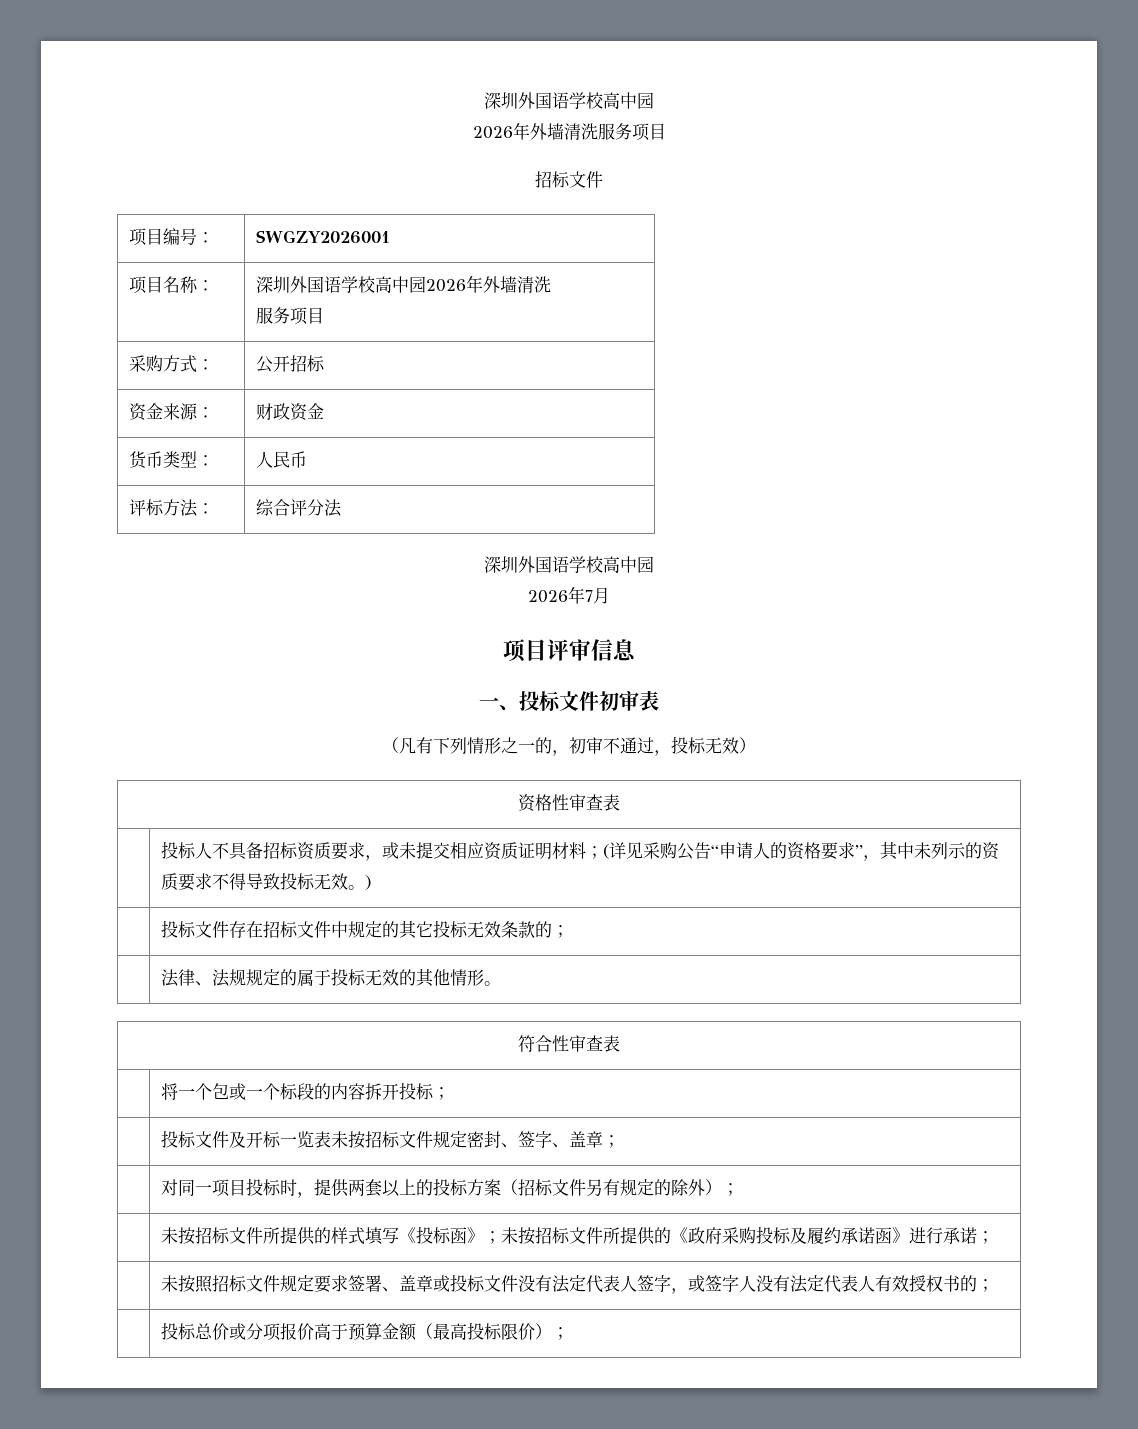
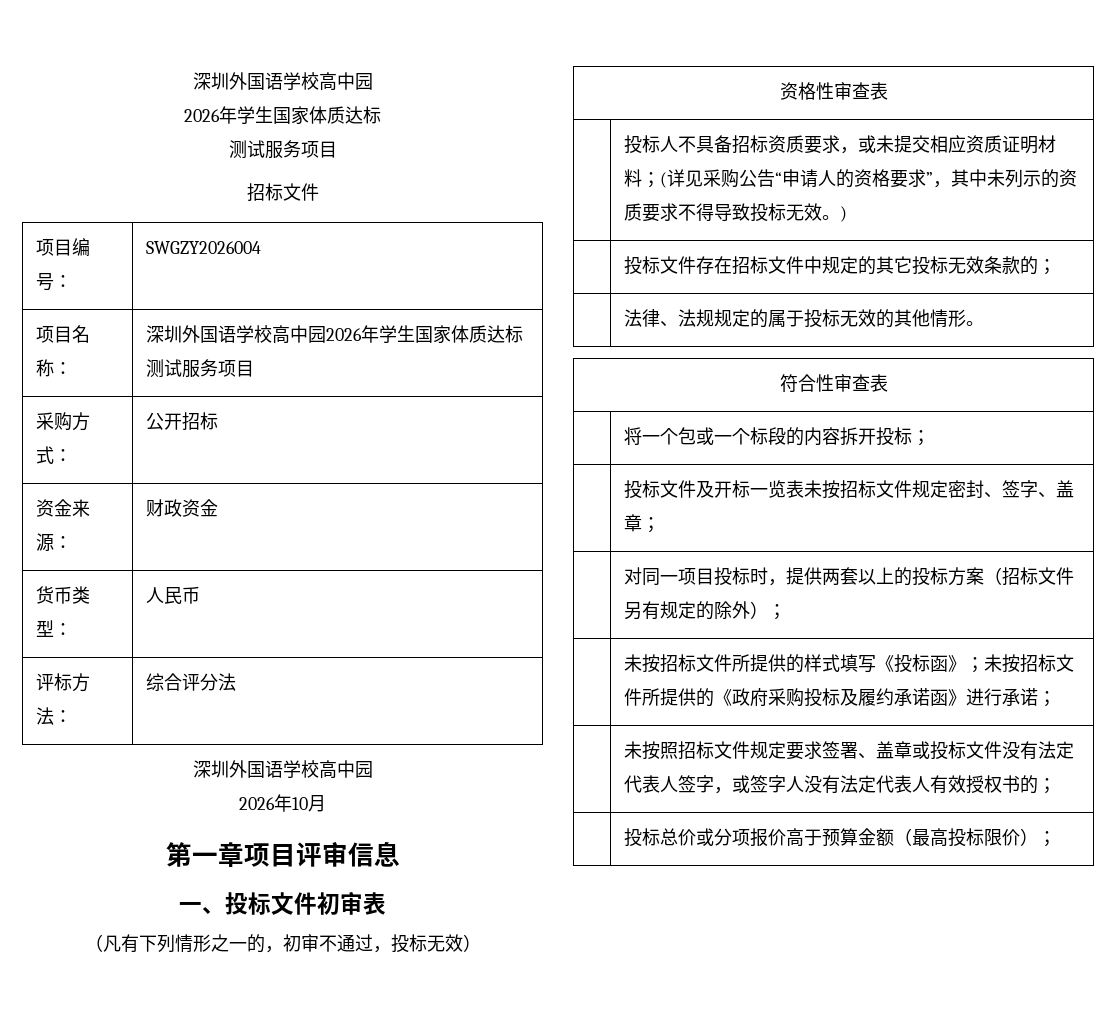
[484,92,654,109] [472,122,598,140] 深圳外国语学校高中园 // 2026年外墙清洗 -> [192,72,373,91] [184,106,381,125] [228,140,265,159] 深圳外国语学校高中园 // 2026年学生国家体质达标 // 测试
[255,230,390,244] SWGZY2026001 -> [146,241,262,254] SWGZY2026004
[482,276,551,293] 外墙清洗 // -> [379,325,524,344] [146,359,183,378] 学生国家体质达标测试
[585,590,593,602] 7 -> [292,797,308,810] 10
(610, 595) none -> [165,842,244,867] 第一章

